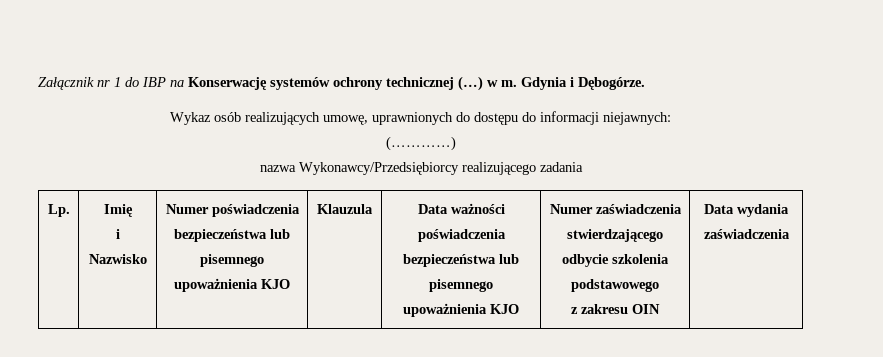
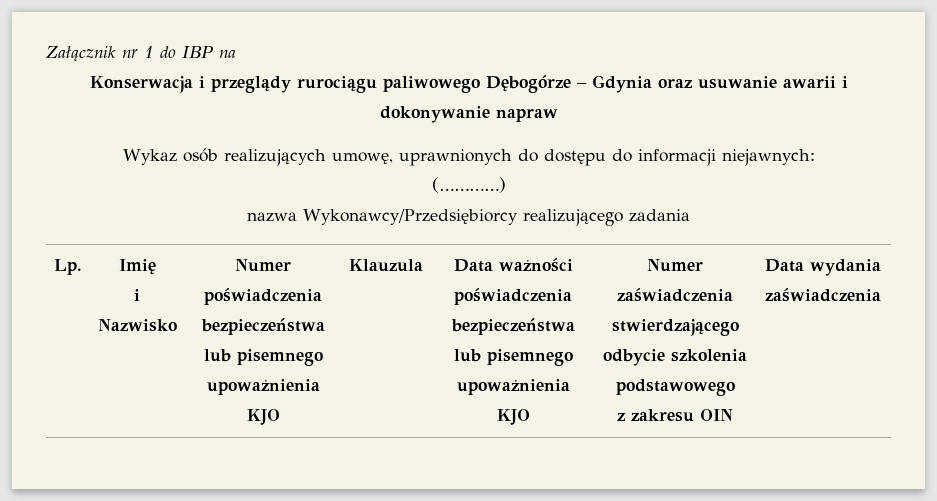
[188,76,645,91] Konserwację systemów ochrony technicznej (…) w m. Gdynia i Dębogórze. -> [89,75,848,93] [379,106,558,123] // Konserwacja i przeglądy rurociągu paliwowego Dębogórze – Gdynia oraz usuwanie awarii i dokonywanie napraw

